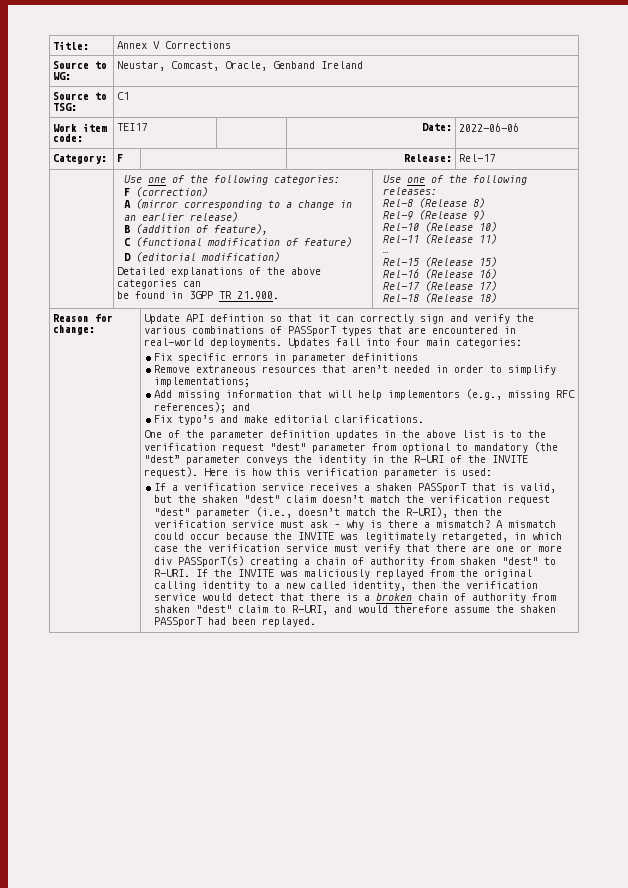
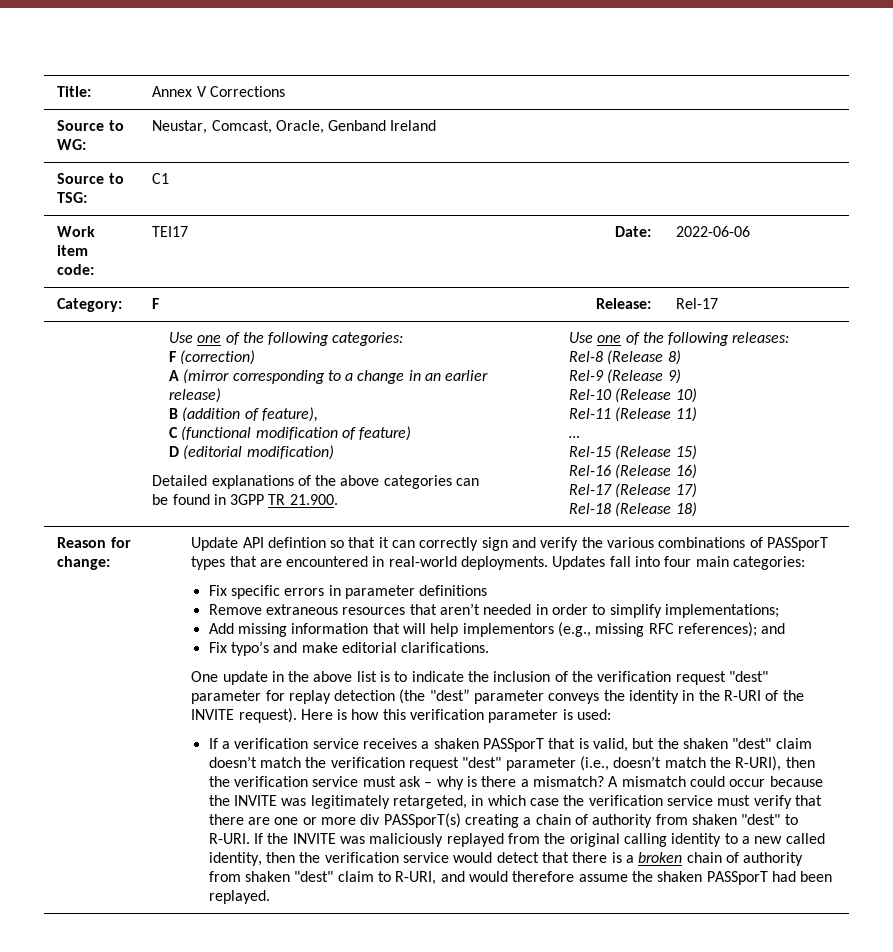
[168,430,379,440] of the parameter definition updates -> [222,671,268,685] update
[528,430,547,438] [144,443,529,453] the verification request "dest" parameter from optional to mandatory -> [411,671,768,685] [191,690,396,704] indicate the inclusion of the verification request "dest" parameter for replay detection

